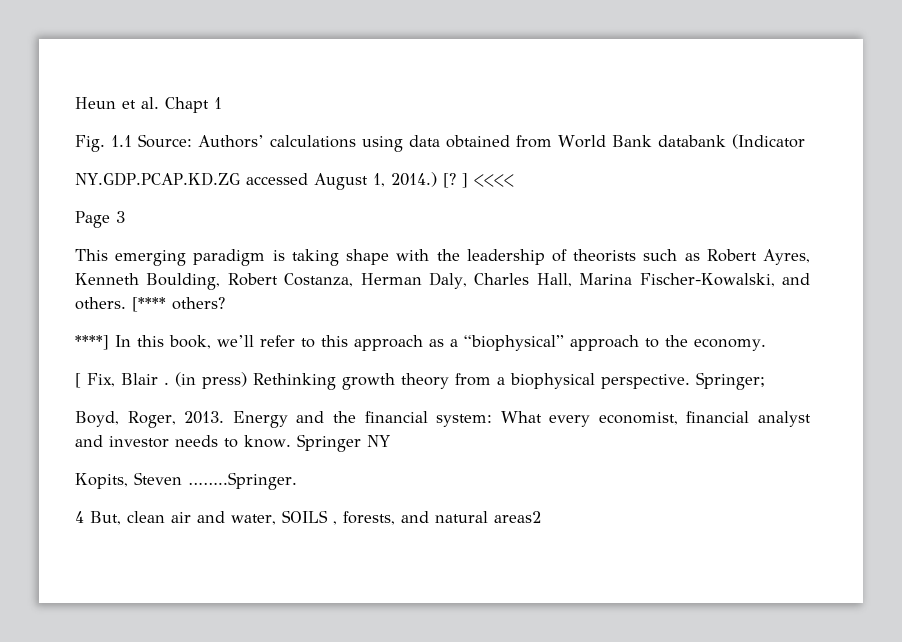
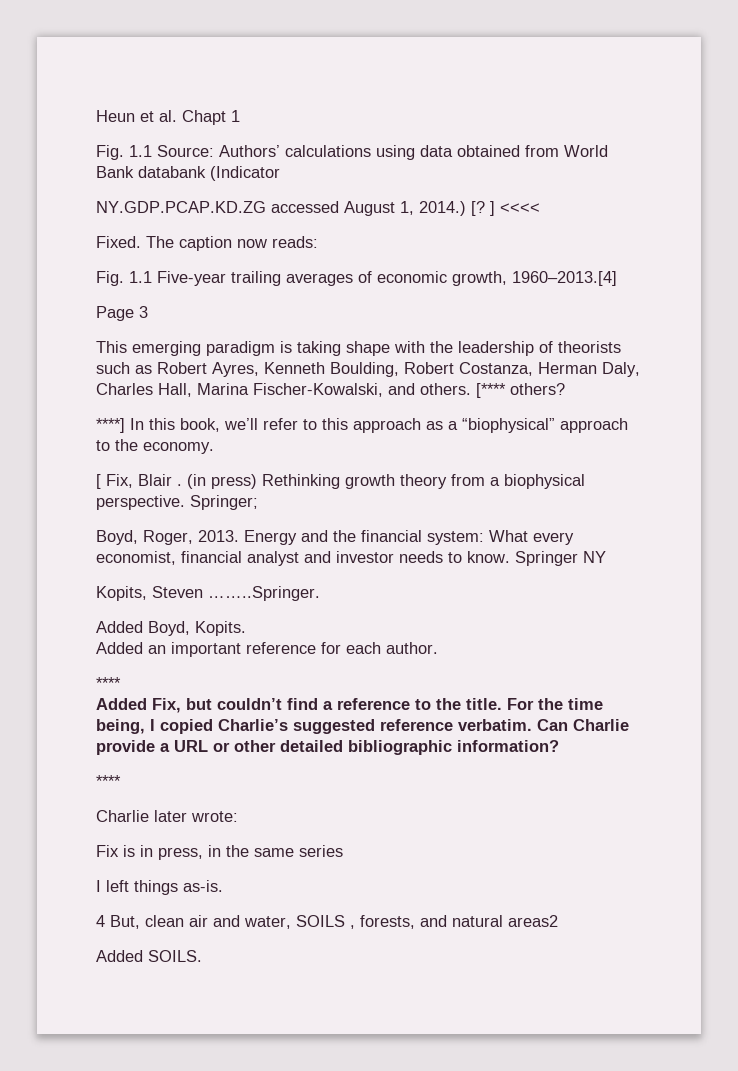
(514, 180) none -> [96,236,318,251] [96,271,617,286] // Fixed. The caption now reads: // Fig. 1.1 Five-year trailing averages of economic growth, 1960–2013.[4]
(297, 481) none -> [96,621,246,636] [96,642,438,657] [96,677,121,689] [96,698,603,713] [96,719,629,734] [96,740,559,755] [96,775,121,787] [96,810,238,822] [96,845,343,860] [96,880,223,895] // Added Boyd, Kopits. // Added an important reference for each author. // **** // Added Fix, but couldn’t find a reference to the title. For the time being, I copied Charlie’s suggested reference verbatim. Can Charlie provide a URL or other detailed bibliographic information? // **** // Charlie later wrote: // Fix is in press, in the same series // I left things as-is.
(541, 517) none -> [96,950,202,962] // Added SOILS.

